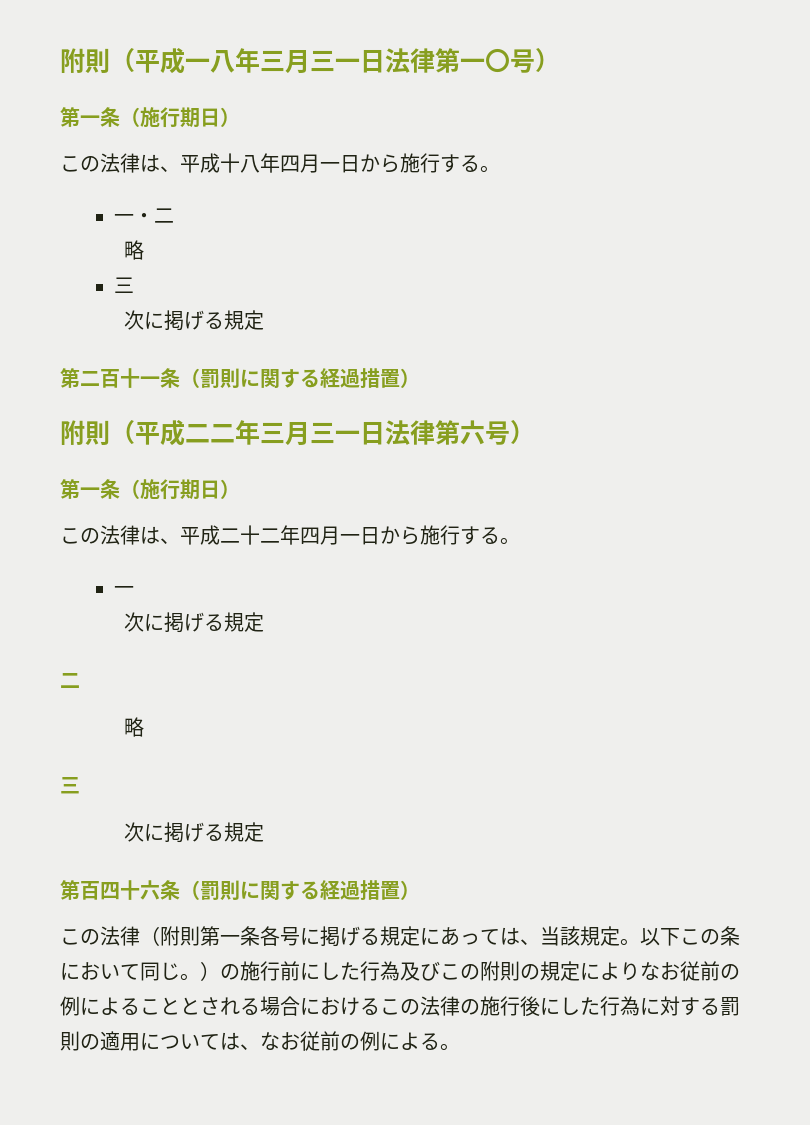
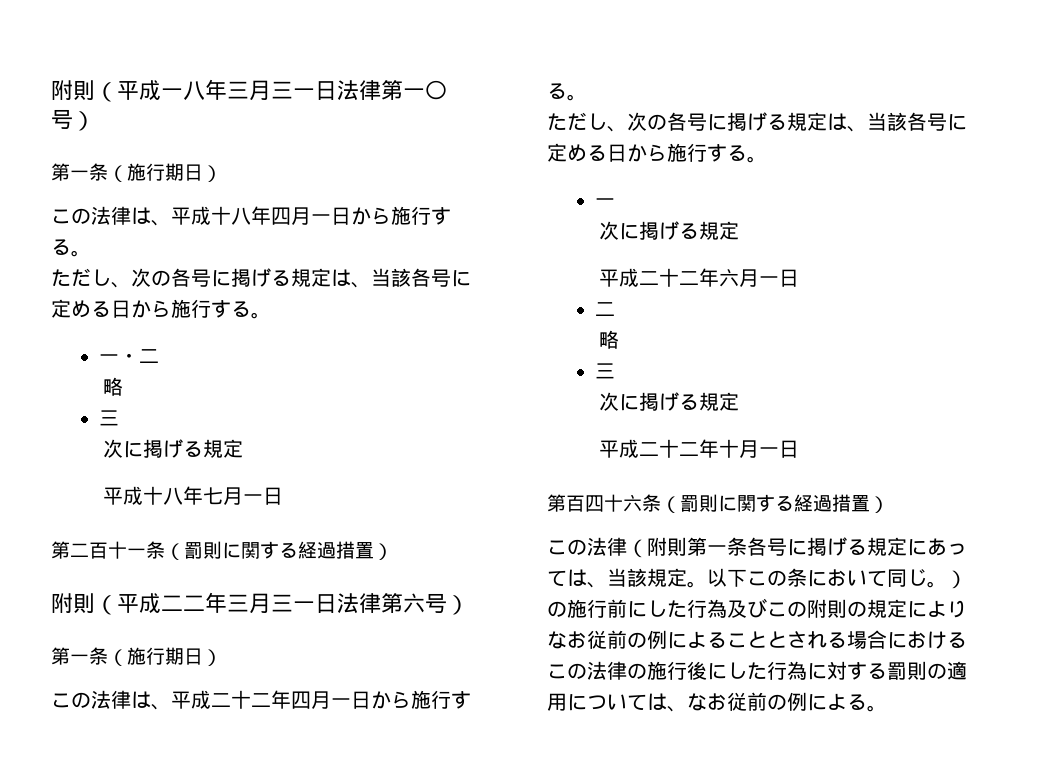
(500, 169) none -> [51,268,471,288] [51,299,271,319] // ただし、次の各号に掲げる規定は、当該各号に定める日から施行する。
(265, 320) none -> [103,486,284,505] // 平成十八年七月一日
(520, 541) none -> [547,112,967,132] [547,143,767,163] // ただし、次の各号に掲げる規定は、当該各号に定める日から施行する。
[60,673,80,688] [124,717,145,737] [60,777,80,794] [124,822,265,843] // 二 // 略 // 三 // 次に掲げる規定 -> [599,268,800,287] [595,302,616,316] [599,330,620,349] [595,363,616,379] [599,392,740,411] [599,439,800,458] // 平成二十二年六月一日 // 二 // 略 // 三 // 次に掲げる規定 // 平成二十二年十月一日

